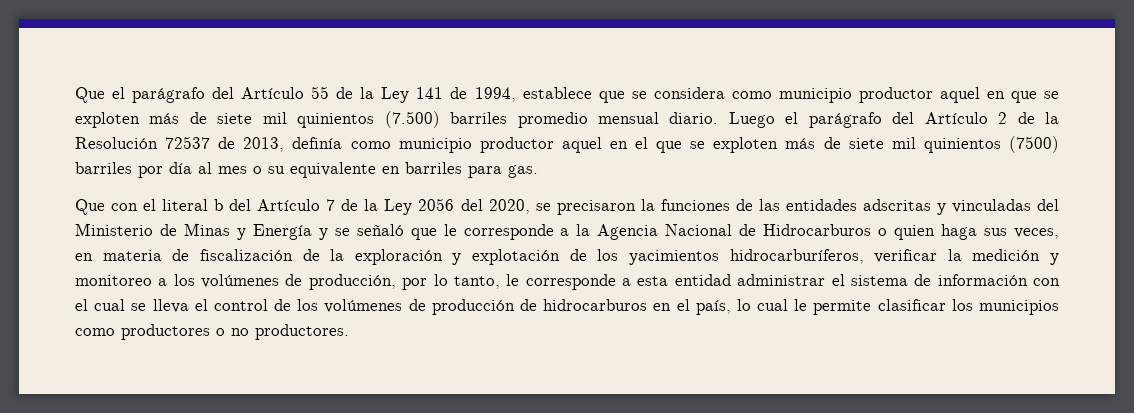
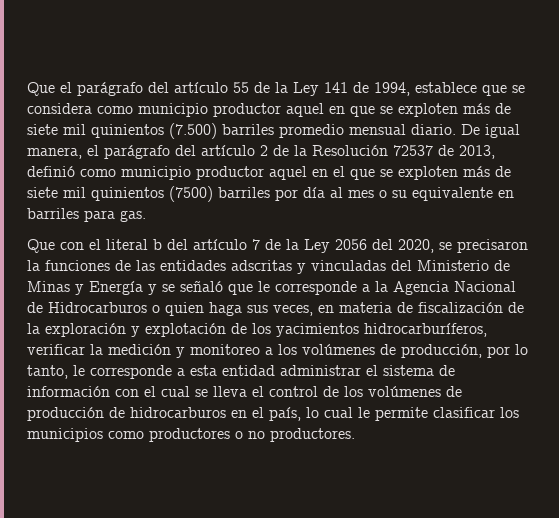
[241,87,305,99] Artículo -> [174,82,228,93] artículo
[728,112,988,128] Luego el parágrafo del Artículo -> [461,124,520,138] [27,145,255,159] De igual manera, el parágrafo del artículo
[292,137,343,149] definía -> [27,166,75,177] definió
[257,199,321,211] Artículo -> [193,239,247,250] artículo

